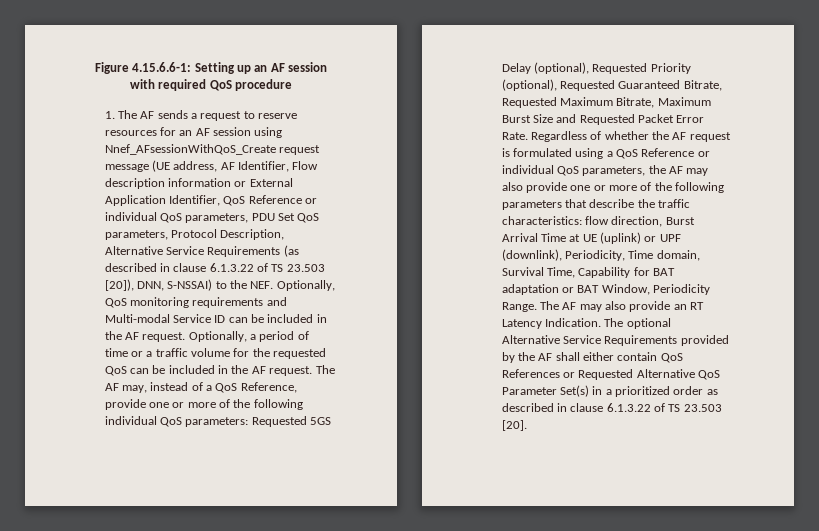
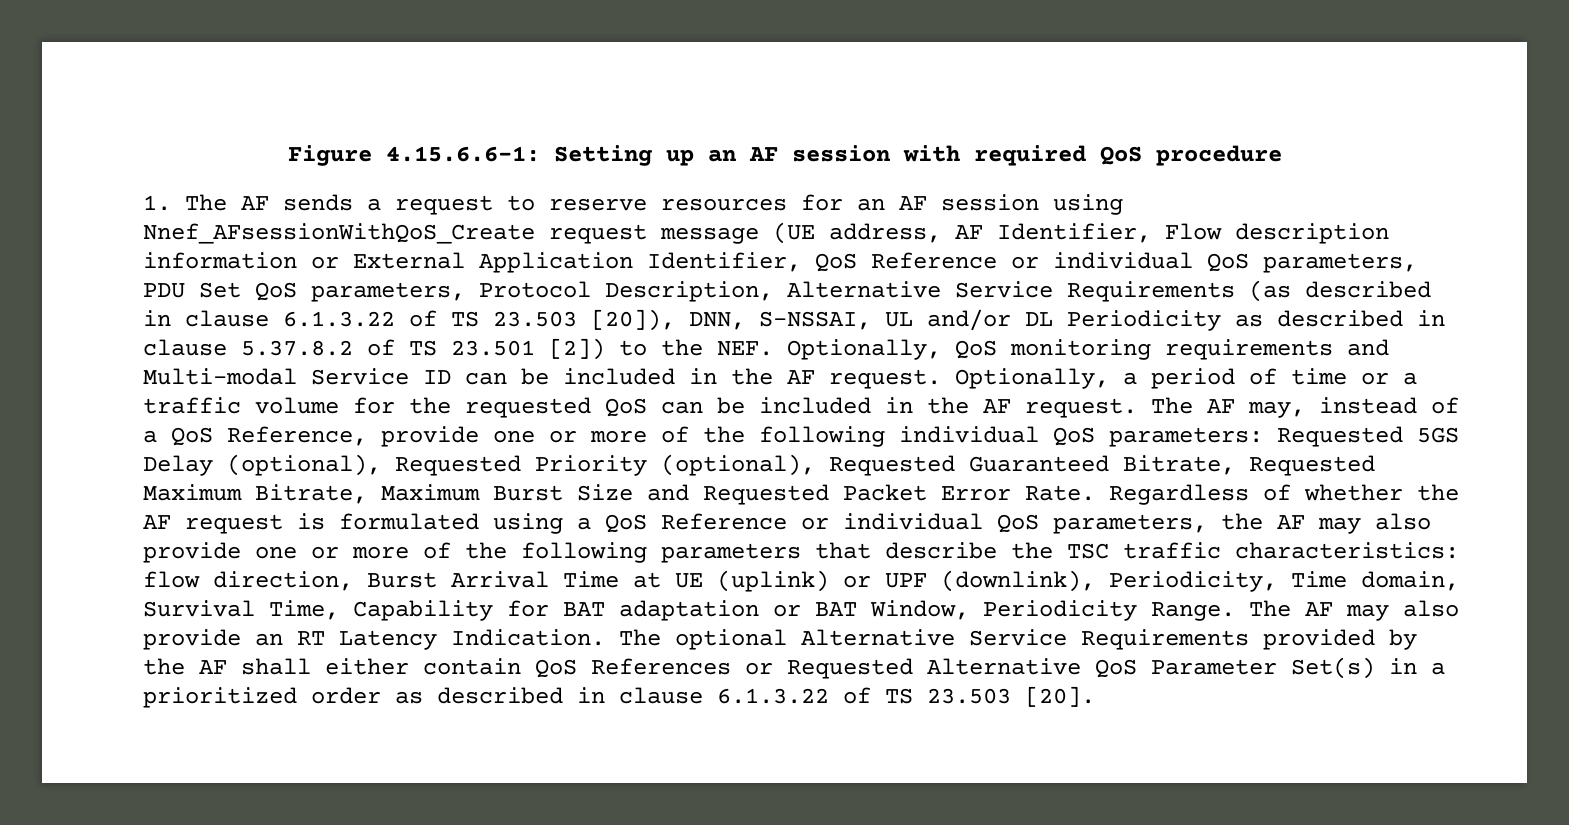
[167,279,213,291] S-NSSAI) -> [759,309,1446,331] [143,338,606,360] S-NSSAI, UL and/or DL Periodicity as described in clause 5.37.8.2 of TS 23.501 [2])
(655, 203) none -> [1067,543,1110,559] TSC

